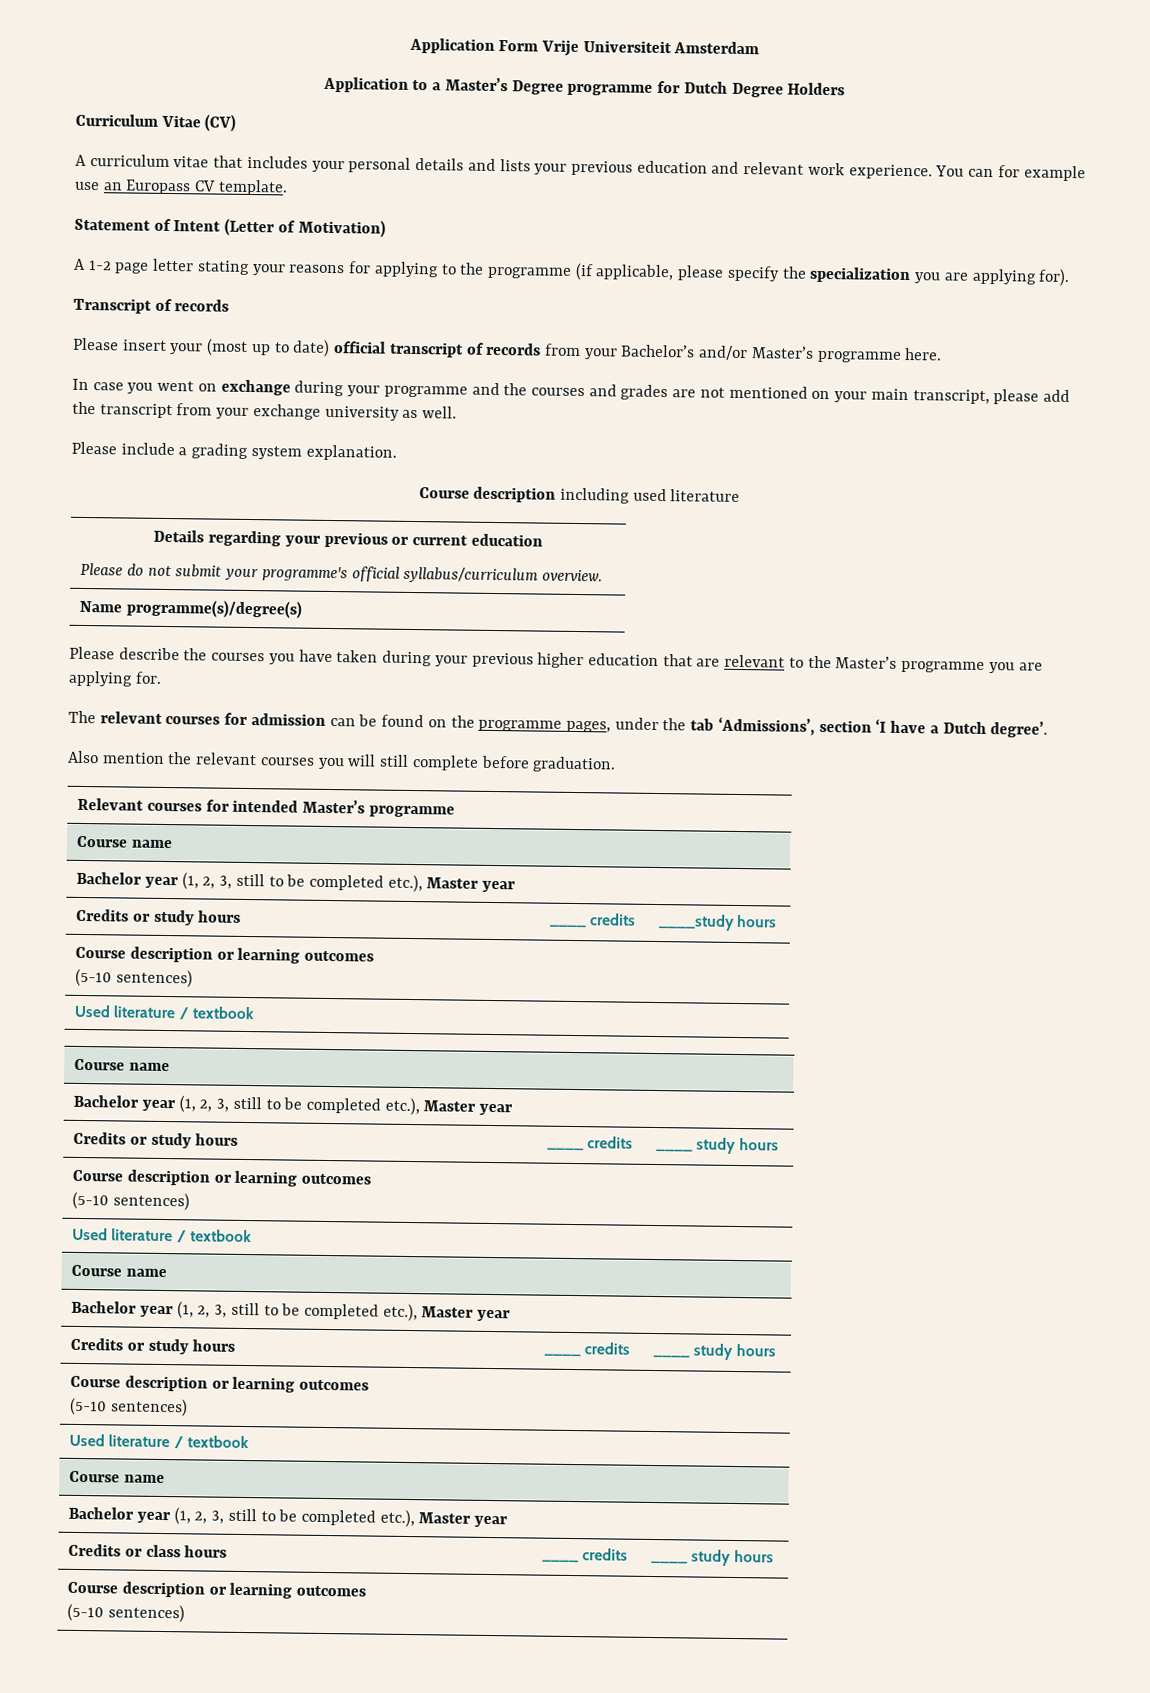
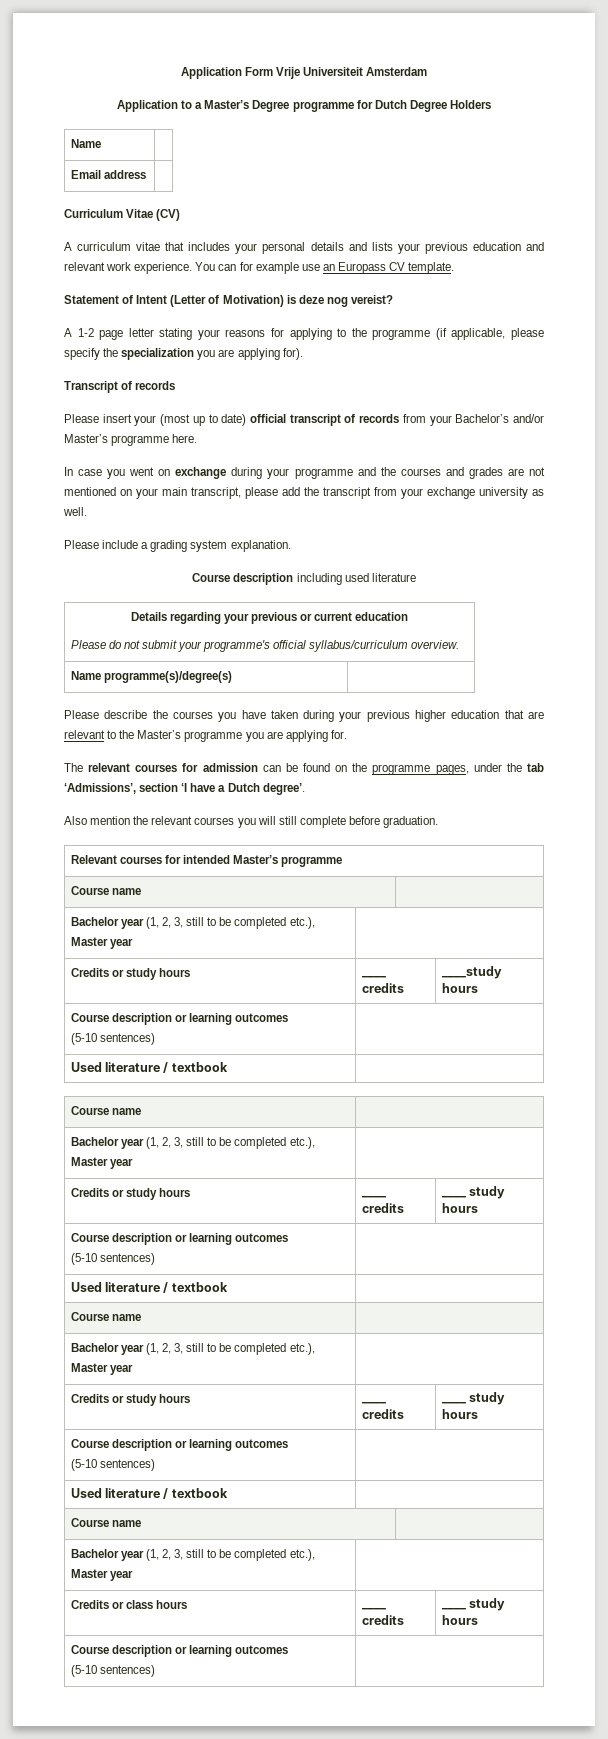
(846, 89) none -> [70,139,101,148] [70,170,146,179] // Name | // Email address |
(386, 228) none -> [286,295,393,307] is deze nog vereist?

